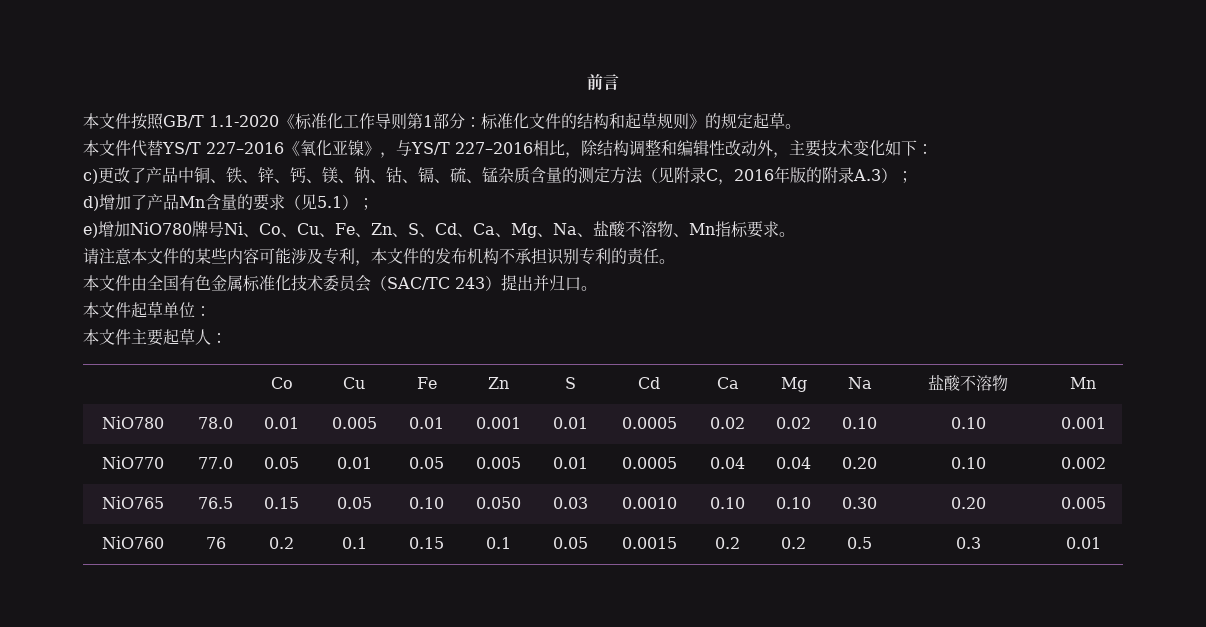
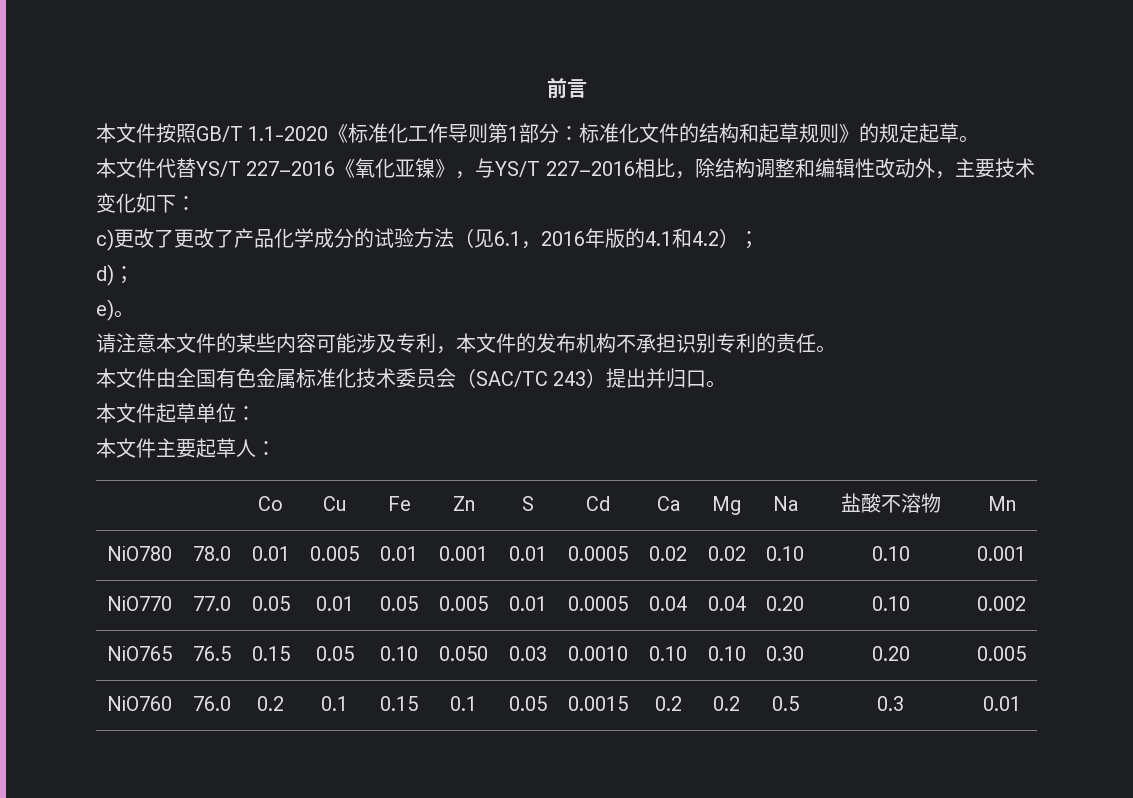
[146,166,718,184] 产品中铜、铁、锌、钙、镁、钠、钴、镉、硫、锰杂质含量的测定方法（见附录C -> [174,228,521,248] 更改了产品化学成分的试验方法（见6.1
[822,167,881,184] 附录A.3 -> [645,228,719,248] 4.1和4.2
[99,194,374,211] [83,220,779,238] 增加了产品Mn含量的要求（见5.1）； // e)增加NiO780牌号Ni、Co、Cu、Fe、Zn、S、Cd、Ca、Mg、Na、盐酸不溶物、Mn指标要求 -> [114,266,134,284] [96,299,114,321] ； // e)
[205,537,226,549] 76 -> [193,696,231,711] 76.0

